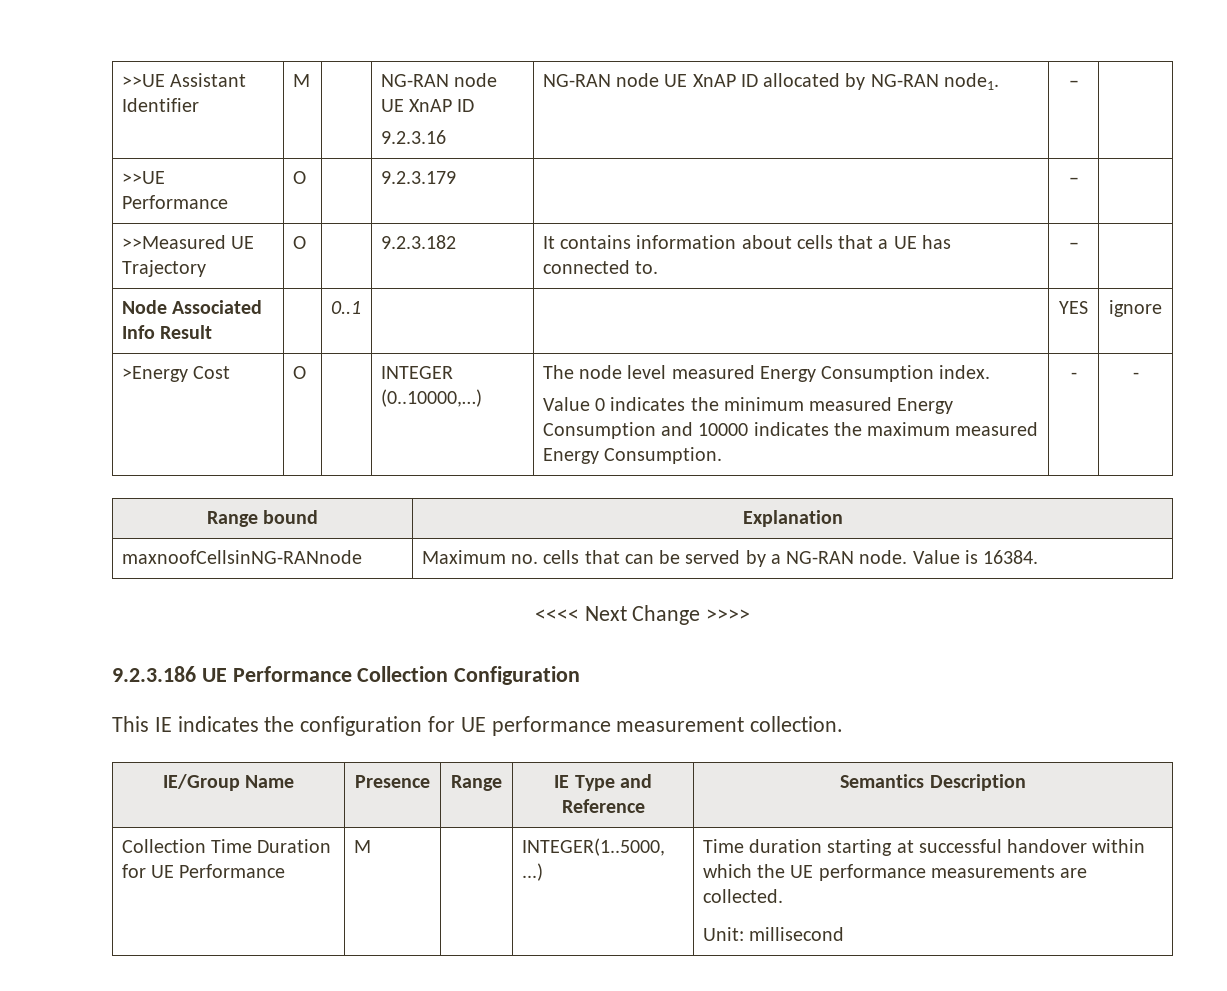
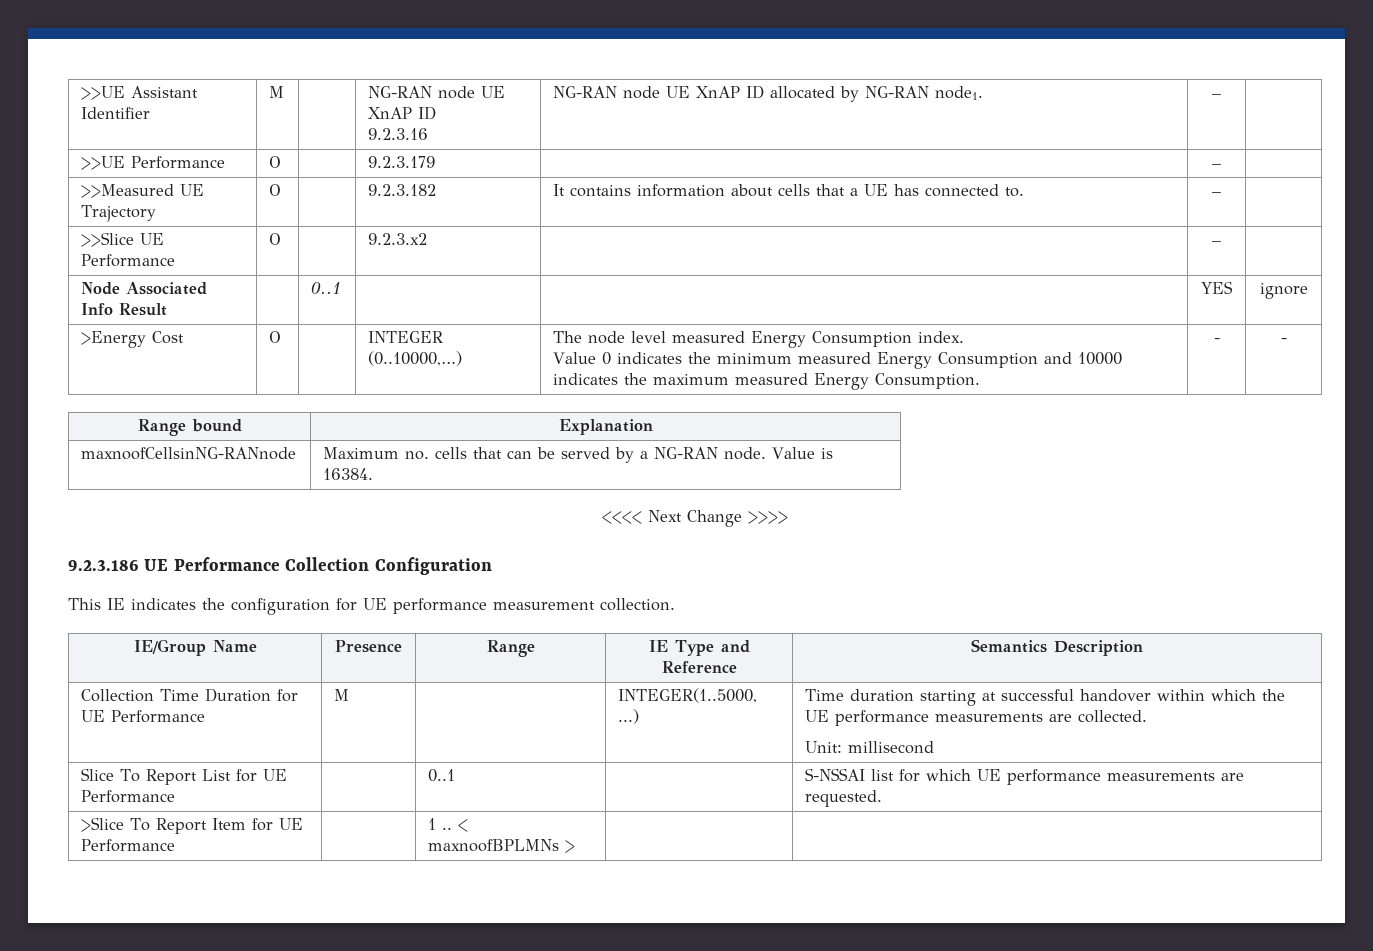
(1079, 245) none -> [81,232,165,247] [81,254,176,267] [269,233,282,245] [368,233,428,245] [1212,241,1221,245] // >>Slice UE Performance | O | | 9.2.3.x2 | | – |
(845, 934) none -> [81,768,287,785] [81,790,176,803] [428,769,456,782] [805,768,1245,785] [805,790,883,807] [81,817,303,834] [81,839,176,852] [428,818,469,832] [428,839,576,853] // Slice To Report List for UE Performance | | 0..1 | | S-NSSAI list for which UE performance measurements are requested. // >Slice To Report Item for UE Performance | | 1 .. < maxnoofBPLMNs > | |

